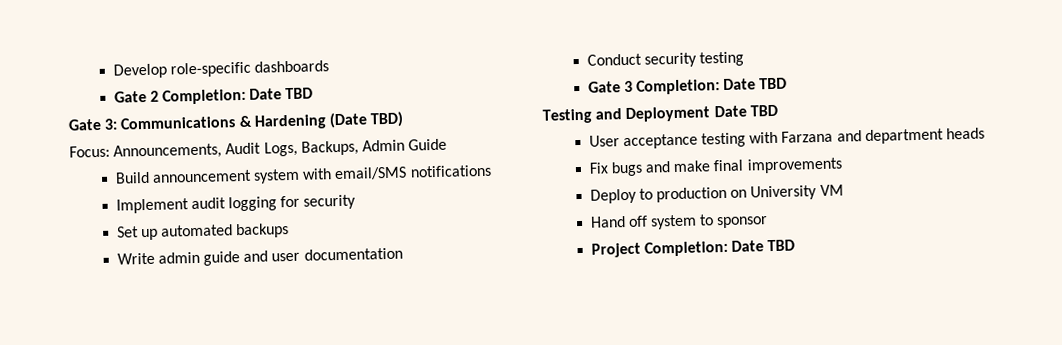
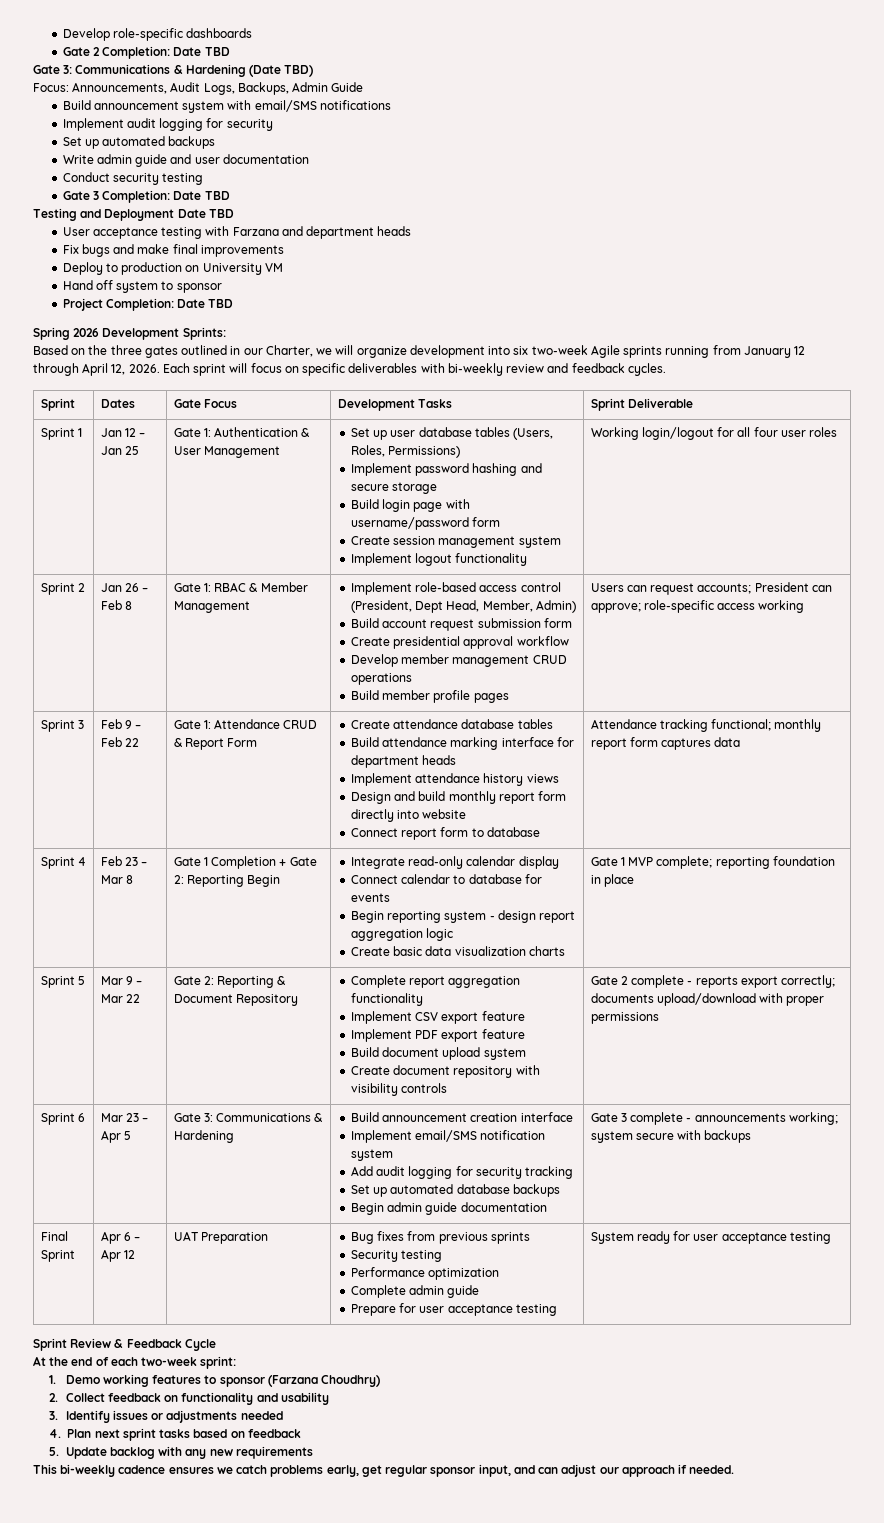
(796, 245) none -> [33,327,226,340] [33,345,806,358] [33,363,666,376] [40,398,75,411] [100,399,135,408] [173,399,237,408] [337,399,452,411] [590,398,693,411] [40,428,82,440] [100,428,146,437] [100,446,139,455] [173,427,311,437] [173,446,280,458] [350,427,554,440] [350,445,461,458] [350,463,542,476] [350,482,438,494] [350,499,470,512] [350,517,501,530] [350,536,561,548] [350,553,528,566] [590,427,838,440] [40,583,85,595] [100,583,149,592] [100,600,132,610] [173,582,308,592] [173,601,250,613] [350,582,561,595] [350,600,576,613] [350,618,572,631] [350,636,569,649] [350,654,567,667] [350,673,412,685] [350,690,509,703] [590,582,832,595] [590,600,805,613] [40,720,84,732] [100,719,142,729] [100,737,139,747] [173,719,318,729] [173,738,258,750] [350,719,553,729] [350,737,574,750] [350,755,457,768] [350,773,559,786] [350,791,567,804] [350,809,467,822] [350,827,540,840] [590,719,822,732] [590,737,741,750] [40,857,86,869] [100,856,148,866] [100,875,133,884] [173,856,317,869] [173,875,281,887] [350,856,559,869] [350,874,542,884] [350,893,390,902] [350,910,576,923] [350,928,454,941] [350,946,565,956] [590,856,835,869] [590,874,634,887] [40,976,85,988] [100,976,143,985] [100,994,140,1003] [173,976,287,988] [173,994,298,1006] [350,975,521,988] [350,993,423,1006] [350,1011,525,1024] [350,1029,525,1042] [350,1047,526,1060] [350,1065,540,1078] [350,1083,448,1096] [590,975,836,988] [590,993,825,1006] [590,1012,659,1024] [40,1113,85,1125] [100,1113,149,1122] [100,1130,131,1143] [173,1113,324,1122] [173,1130,234,1143] [350,1112,573,1122] [350,1130,546,1143] [350,1149,393,1161] [350,1166,574,1179] [350,1184,560,1197] [350,1202,547,1215] [590,1112,838,1125] [590,1130,752,1143] [40,1231,68,1241] [40,1250,75,1262] [100,1231,141,1244] [100,1249,135,1262] [173,1231,268,1244] [350,1231,530,1244] [350,1250,443,1262] [350,1267,500,1280] [350,1285,480,1298] [350,1303,557,1316] [590,1231,831,1244] [33,1338,216,1351] [33,1356,237,1369] [49,1374,381,1387] [49,1392,329,1405] [49,1410,283,1423] [49,1428,301,1441] [49,1446,313,1459] [33,1464,735,1477] // Spring 2026 Development Sprints: // Based on the three gates outlined in our Charter, we will organize development into six two-week Agile sprints running from January 12 through April 12, 2026. Each sprint will focus on specific deliverables with bi-weekly review and feedback cycles. // Sprint | Dates | Gate Focus | Development Tasks | Sprint Deliverable // Sprint 1 | Jan 12 – Jan 25 | Gate 1: Authentication & User Management | Set up user database tables (Users, Roles, Permissions) // Implement password hashing and secure storage // Build login page with username/password form // Create session management system // Implement logout functionality | Working login/logout for all four user roles // Sprint 2 | Jan 26 – Feb 8 | Gate 1: RBAC & Member Management | Implement role-based access control (President, Dept Head, Member, Admin) // Build account request submission form // Create presidential approval workflow // Develop member management CRUD operations // Build member profile pages | Users can request accounts; President can approve; role-specific access working // Sprint 3 | Feb 9 – Feb 22 | Gate 1: Attendance CRUD & Report Form | Create attendance database tables // Build attendance marking interface for department heads // Implement attendance history views // Design and build monthly report form directly into website // Connect report form to database | Attendance tracking functional; monthly report form captures data // Sprint 4 | Feb 23 – Mar 8 | Gate 1 Completion + Gate 2: Reporting Begin | Integrate read-only calendar display // Connect calendar to database for events // Begin reporting system - design report aggregation logic // Create basic data visualization charts | Gate 1 MVP complete; reporting foundation in place // Sprint 5 | Mar 9 – Mar 22 | Gate 2: Reporting & Document Repository | Complete report aggregation functionality // Implement CSV export feature // Implement PDF export feature // Build document upload system // Create document repository with visibility controls | Gate 2 complete - reports export correctly; documents upload/download with proper permissions // Sprint 6 | Mar 23 – Apr 5 | Gate 3: Communications & Hardening | Build announcement creation interface // Implement email/SMS notification system // Add audit logging for security tracking // Set up automated database backups // Begin admin guide documentation | Gate 3 complete - announcements working; system secure with backups // Final Sprint | Apr 6 – Apr 12 | UAT Preparation | Bug fixes from previous sprints // Security testing // Performance optimization // Complete admin guide // Prepare for user acceptance testing | System ready for user acceptance testing // Sprint Review & Feedback Cycle // At the end of each two-week sprint: // 1. Demo working features to sponsor (Farzana Choudhry) // 2. Collect feedback on functionality and usability // 3. Identify issues or adjustments needed // 4. Plan next sprint tasks based on feedback // 5. Update backlog with any new requirements // This bi-weekly cadence ensures we catch problems early, get regular sponsor input, and can adjust our approach if needed.

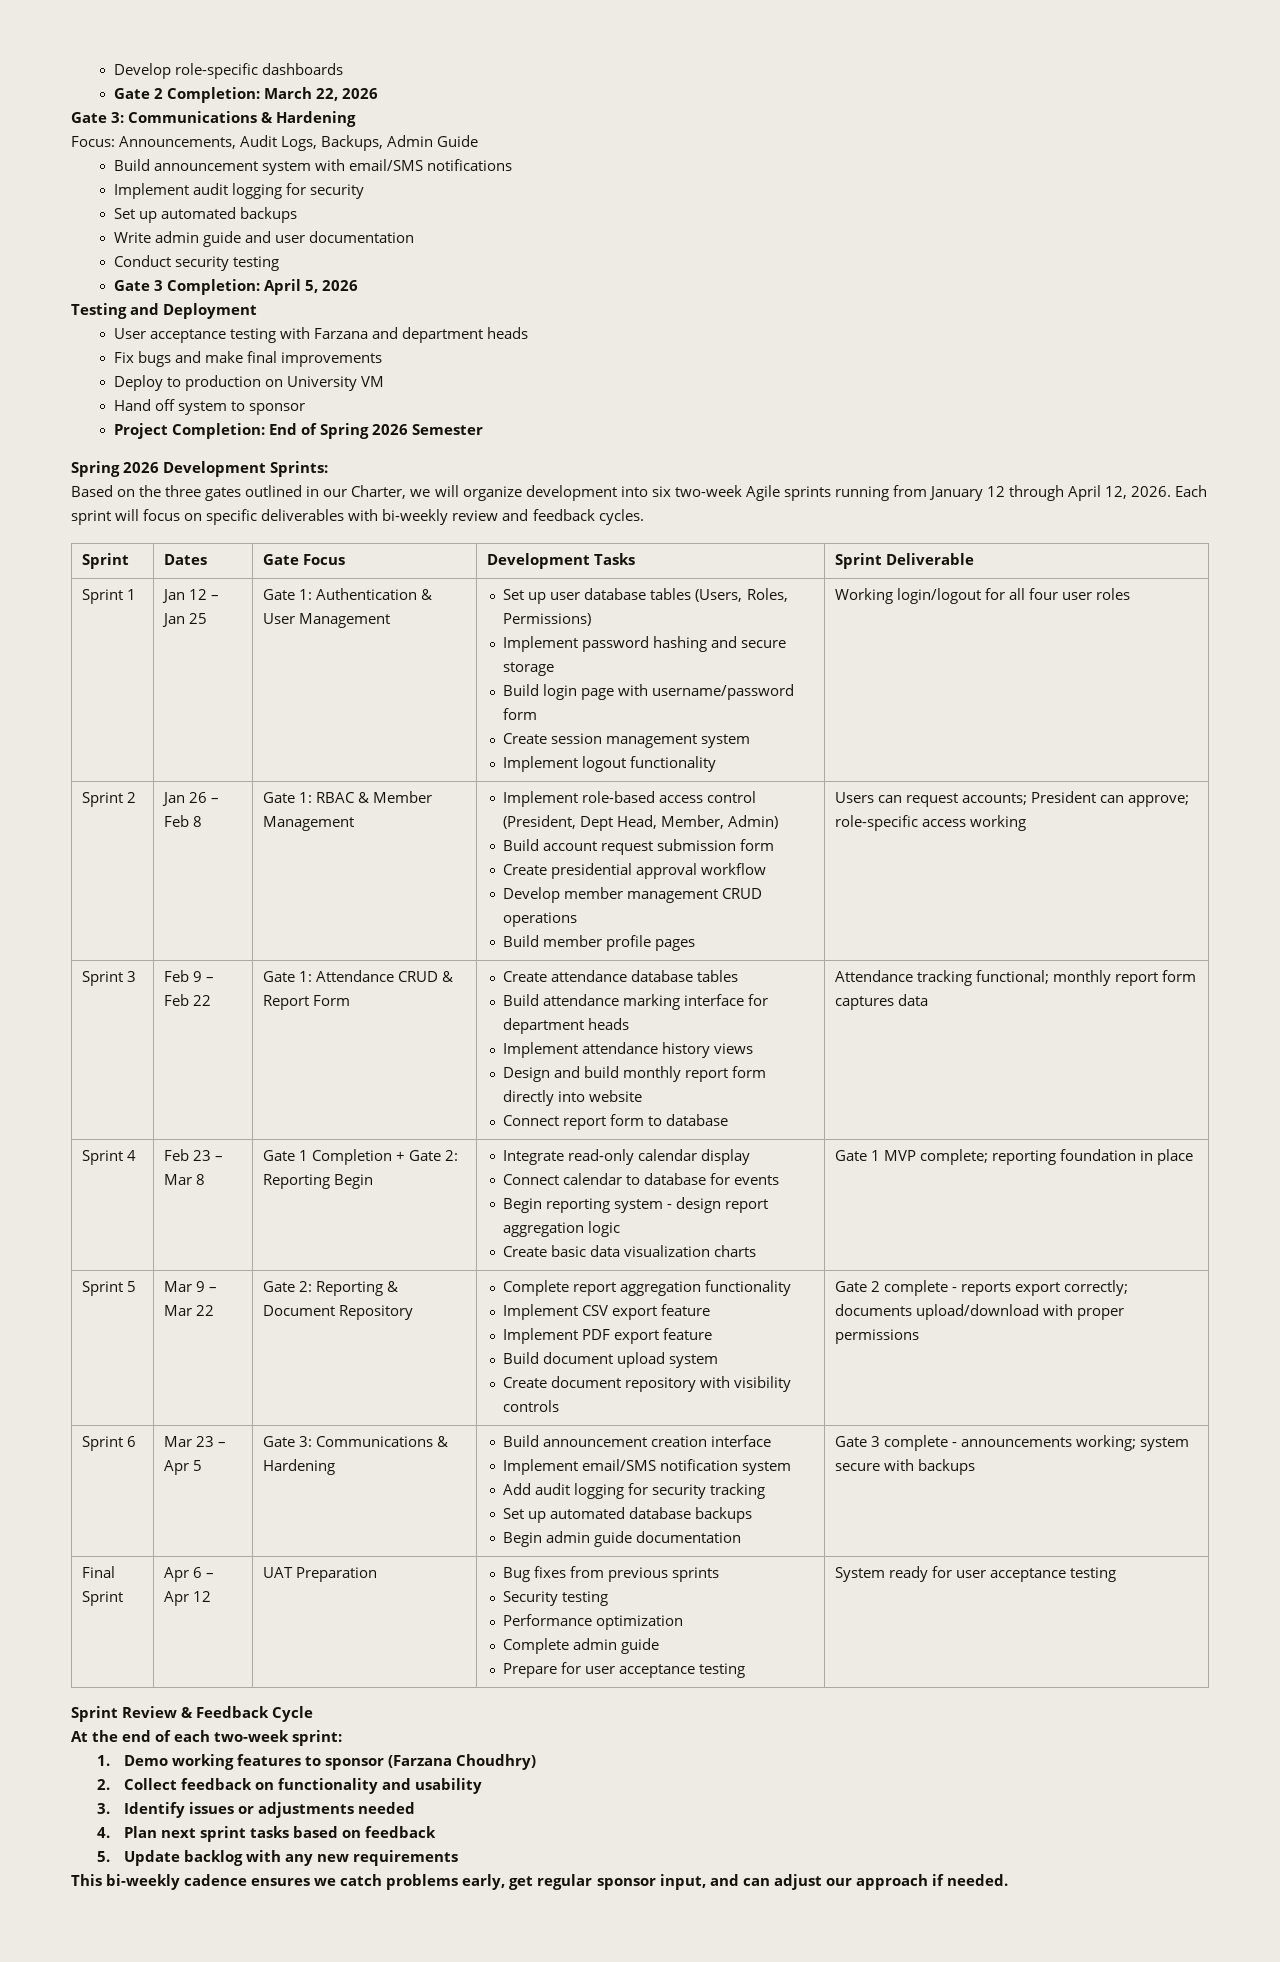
[173,47,230,56] [33,64,314,77] Date TBD // Gate 3: Communications & Hardening (Date TBD) -> [264,87,379,101] [71,111,357,127] March 22, 2026 // Gate 3: Communications & Hardening
[173,191,230,200] Date TBD -> [264,279,359,295] April 5, 2026
[177,209,234,218] Date TBD -> (258, 311) none
[177,299,234,308] Date TBD -> [269,423,484,439] End of Spring 2026 Semester

